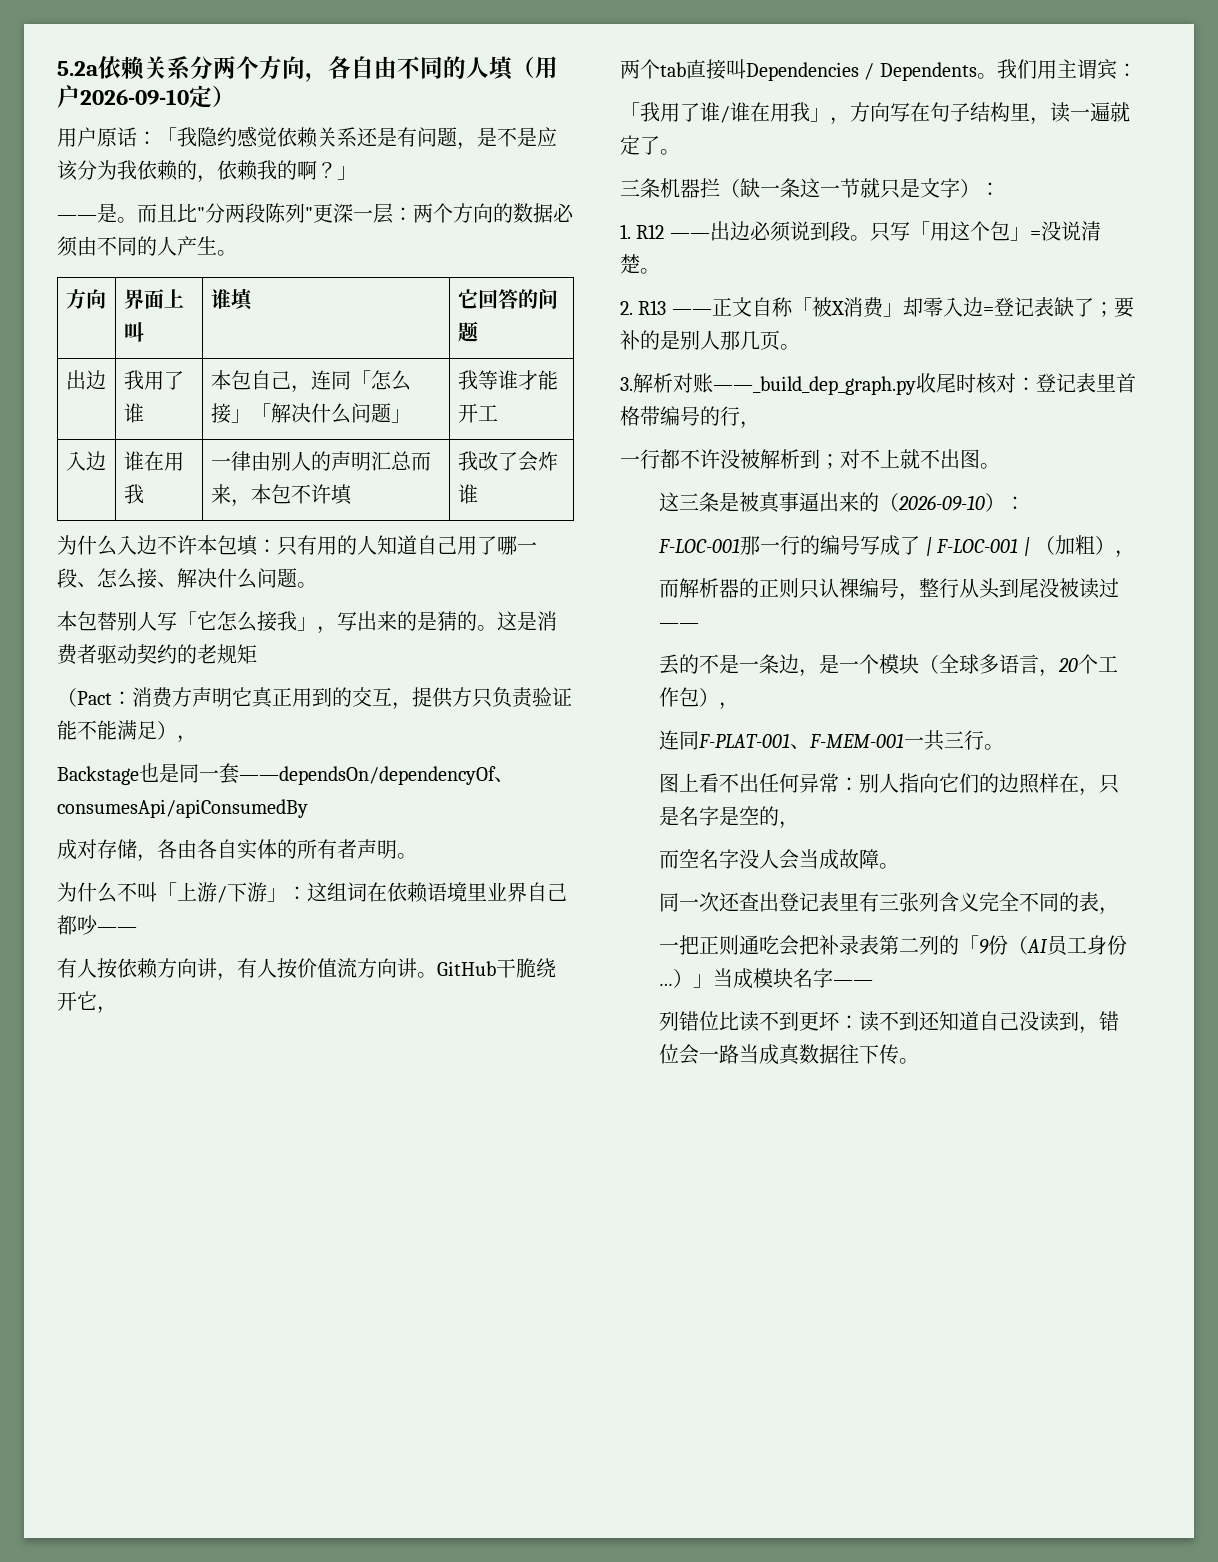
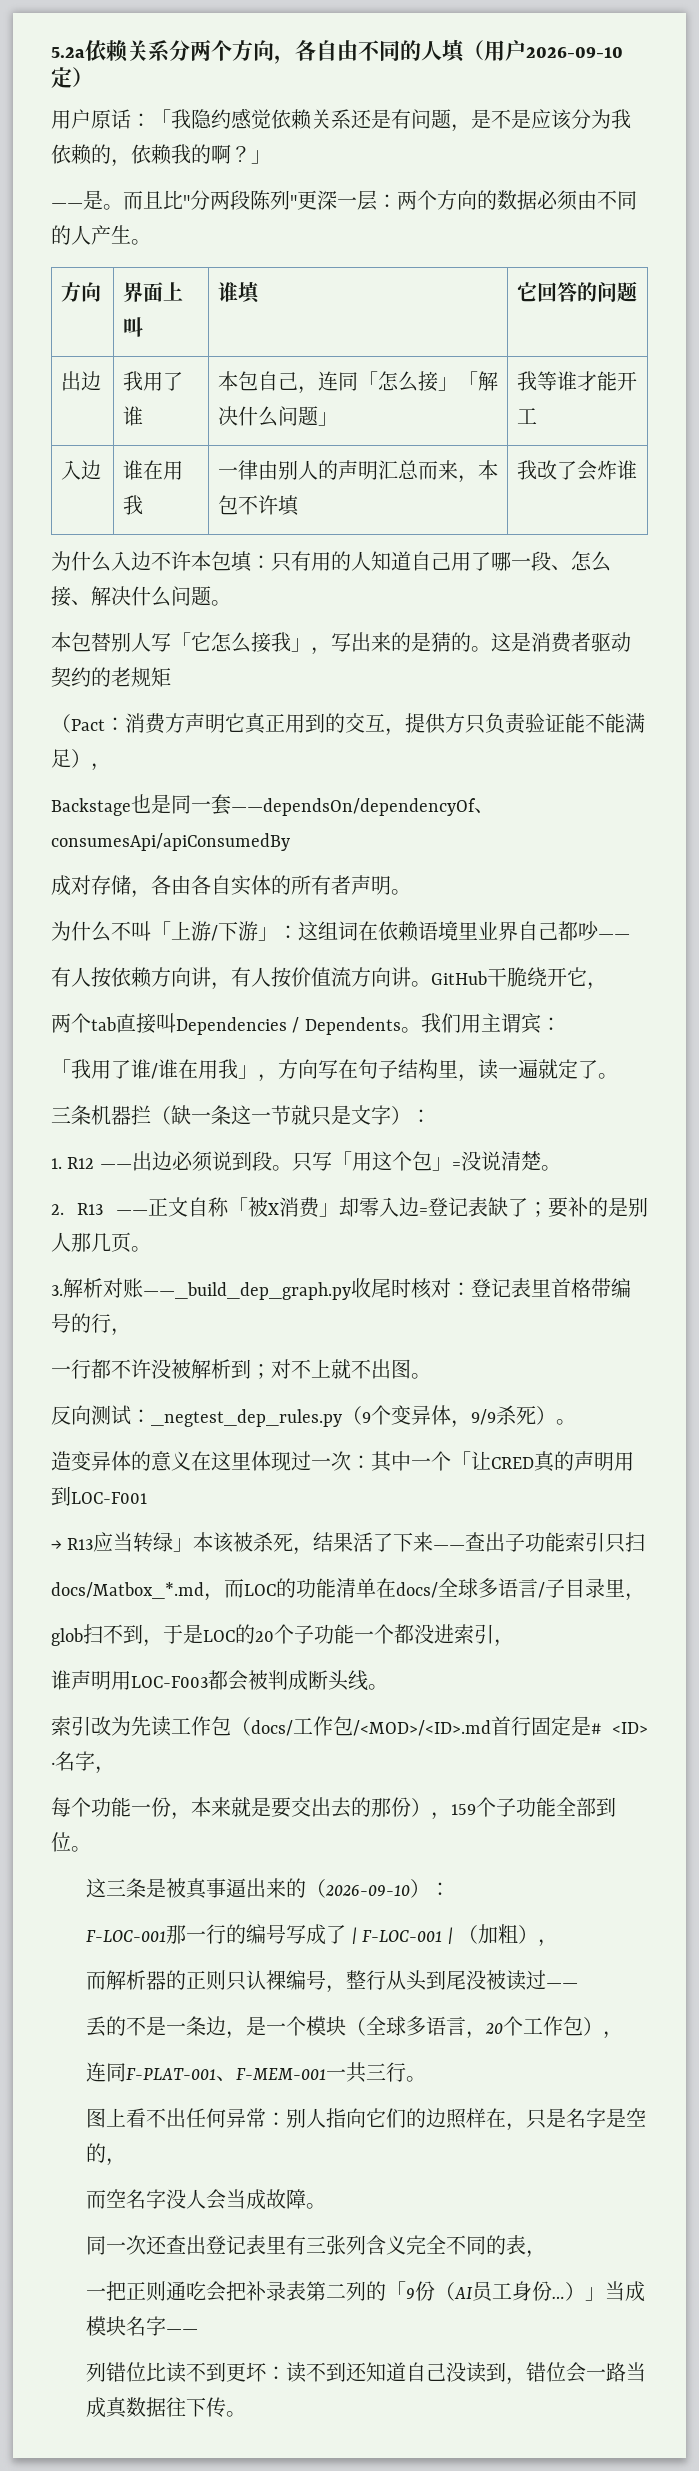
(1000, 466) none -> [51,1405,576,1428] [51,1451,634,1472] [51,1486,147,1506] [51,1532,646,1555] [51,1578,645,1601] [51,1624,514,1647] [51,1670,388,1691] [51,1716,648,1737] [51,1751,115,1774] [51,1797,616,1820] [51,1832,91,1852] // 反向测试：_negtest_dep_rules.py（9个变异体，9/9杀死）。 // 造变异体的意义在这里体现过一次：其中一个「让CRED真的声明用到LOC-F001 // → R13应当转绿」本该被杀死，结果活了下来——查出子功能索引只扫 // docs/Matbox_*.md，而LOC的功能清单在docs/全球多语言/子目录里， // glob扫不到，于是LOC的20个子功能一个都没进索引， // 谁声明用LOC-F003都会被判成断头线。 // 索引改为先读工作包（docs/工作包/<MOD>/<ID>.md首行固定是# <ID> ·名字， // 每个功能一份，本来就是要交出去的那份），159个子功能全部到位。

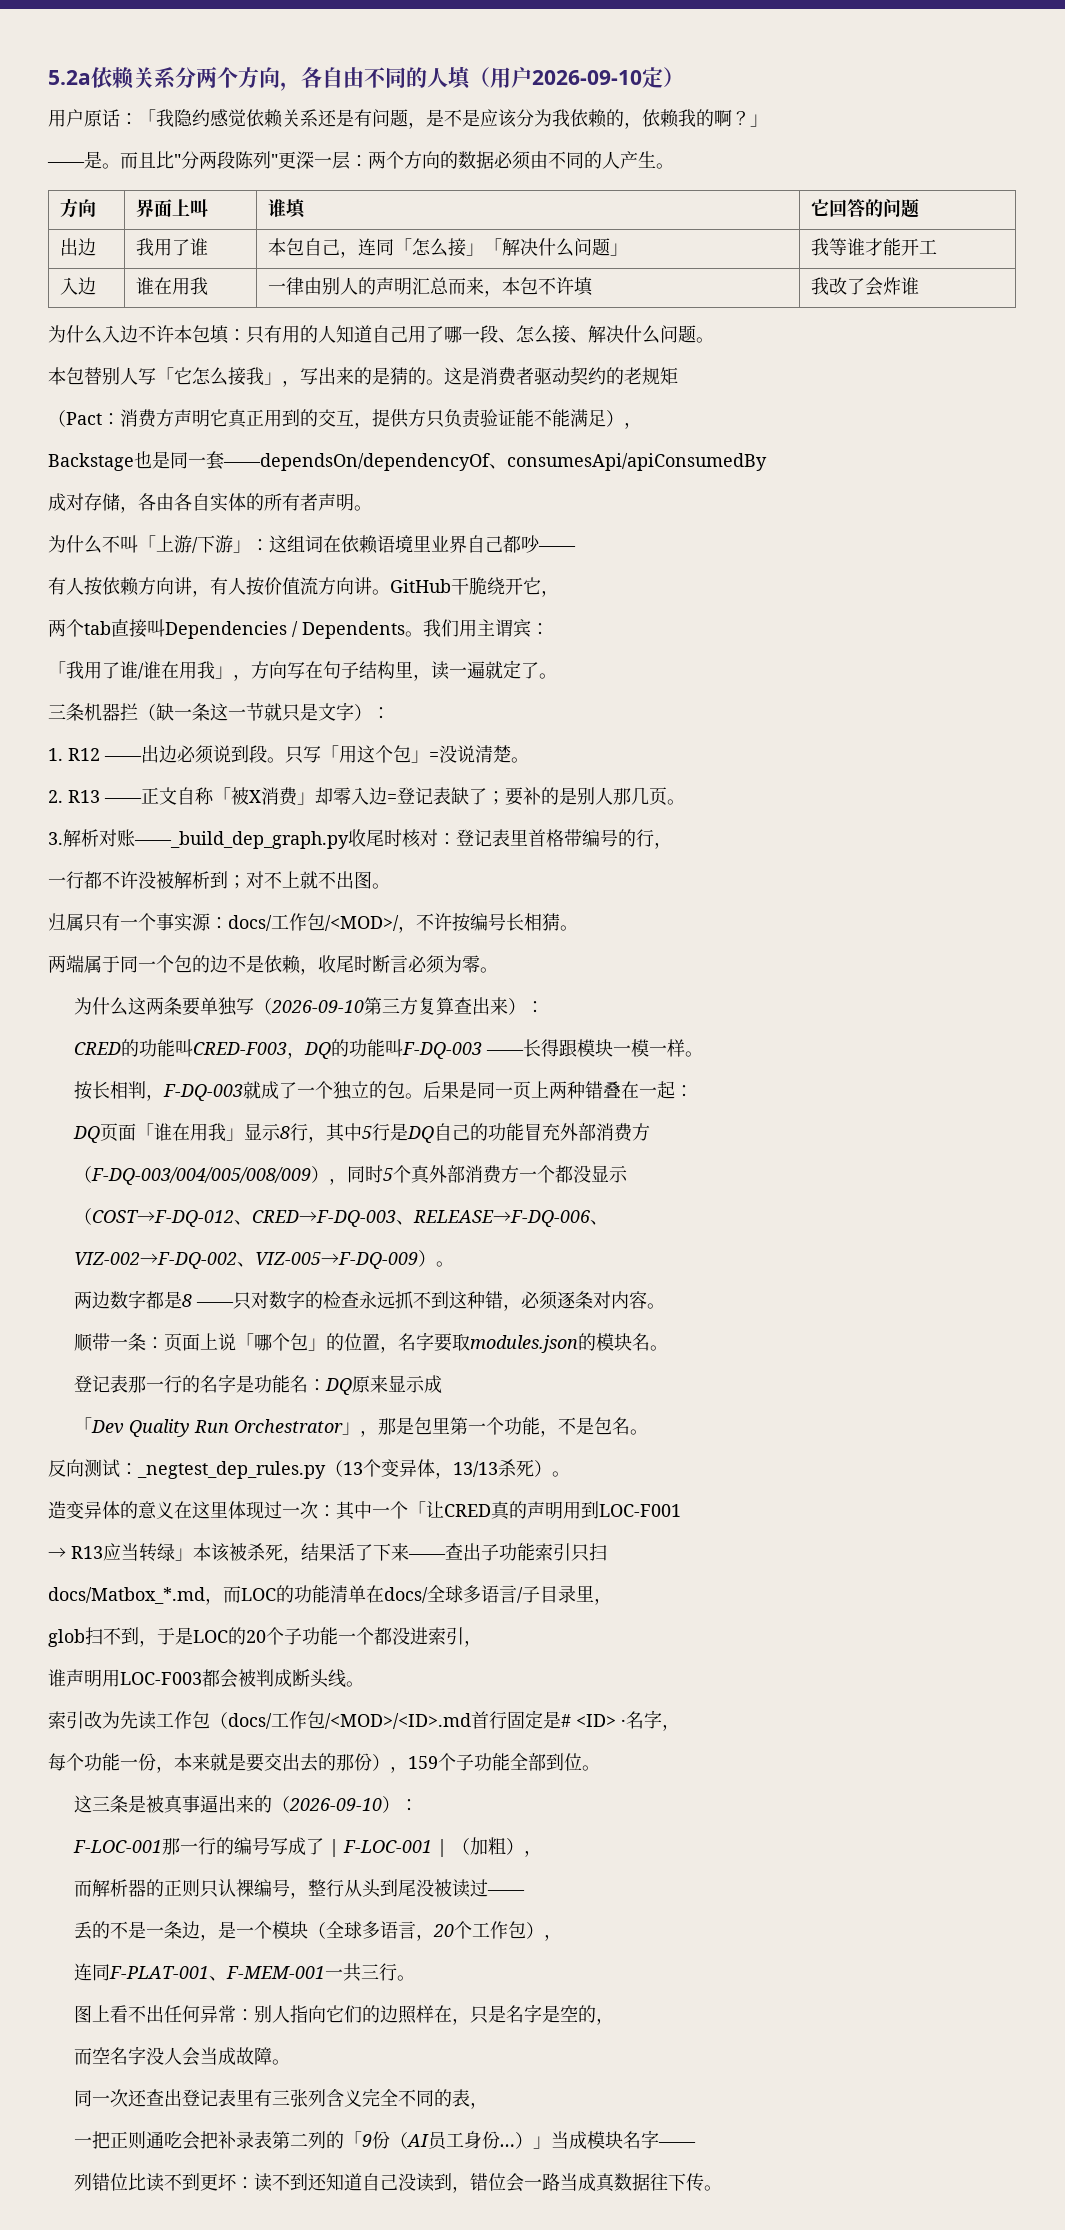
(431, 1376) none -> [48,913,578,933] [48,955,498,975] [73,997,544,1016] [73,1039,703,1059] [73,1081,693,1101] [72,1123,650,1143] [73,1165,628,1185] [73,1208,608,1227] [73,1250,454,1269] [73,1290,665,1311] [73,1332,668,1353] [73,1374,442,1395] [73,1417,648,1437] // 归属只有一个事实源：docs/工作包/<MOD>/，不许按编号长相猜。 // 两端属于同一个包的边不是依赖，收尾时断言必须为零。 // 为什么这两条要单独写（2026-09-10第三方复算查出来）： // CRED的功能叫CRED-F003，DQ的功能叫F-DQ-003 ——长得跟模块一模一样。 // 按长相判，F-DQ-003就成了一个独立的包。后果是同一页上两种错叠在一起： // DQ页面「谁在用我」显示8行，其中5行是DQ自己的功能冒充外部消费方 // （F-DQ-003/004/005/008/009），同时5个真外部消费方一个都没显示 // （COST→F-DQ-012、CRED→F-DQ-003、RELEASE→F-DQ-006、 // VIZ-002→F-DQ-002、VIZ-005→F-DQ-009）。 // 两边数字都是8 ——只对数字的检查永远抓不到这种错，必须逐条对内容。 // 顺带一条：页面上说「哪个包」的位置，名字要取modules.json的模块名。 // 登记表那一行的名字是功能名：DQ原来显示成 // 「Dev Quality Run Orchestrator」，那是包里第一个功能，不是包名。
[362,1412,371,1423] 9 -> [343,1462,363,1475] 13
[471,1409,496,1425] 9/9 -> [453,1461,498,1477] 13/13

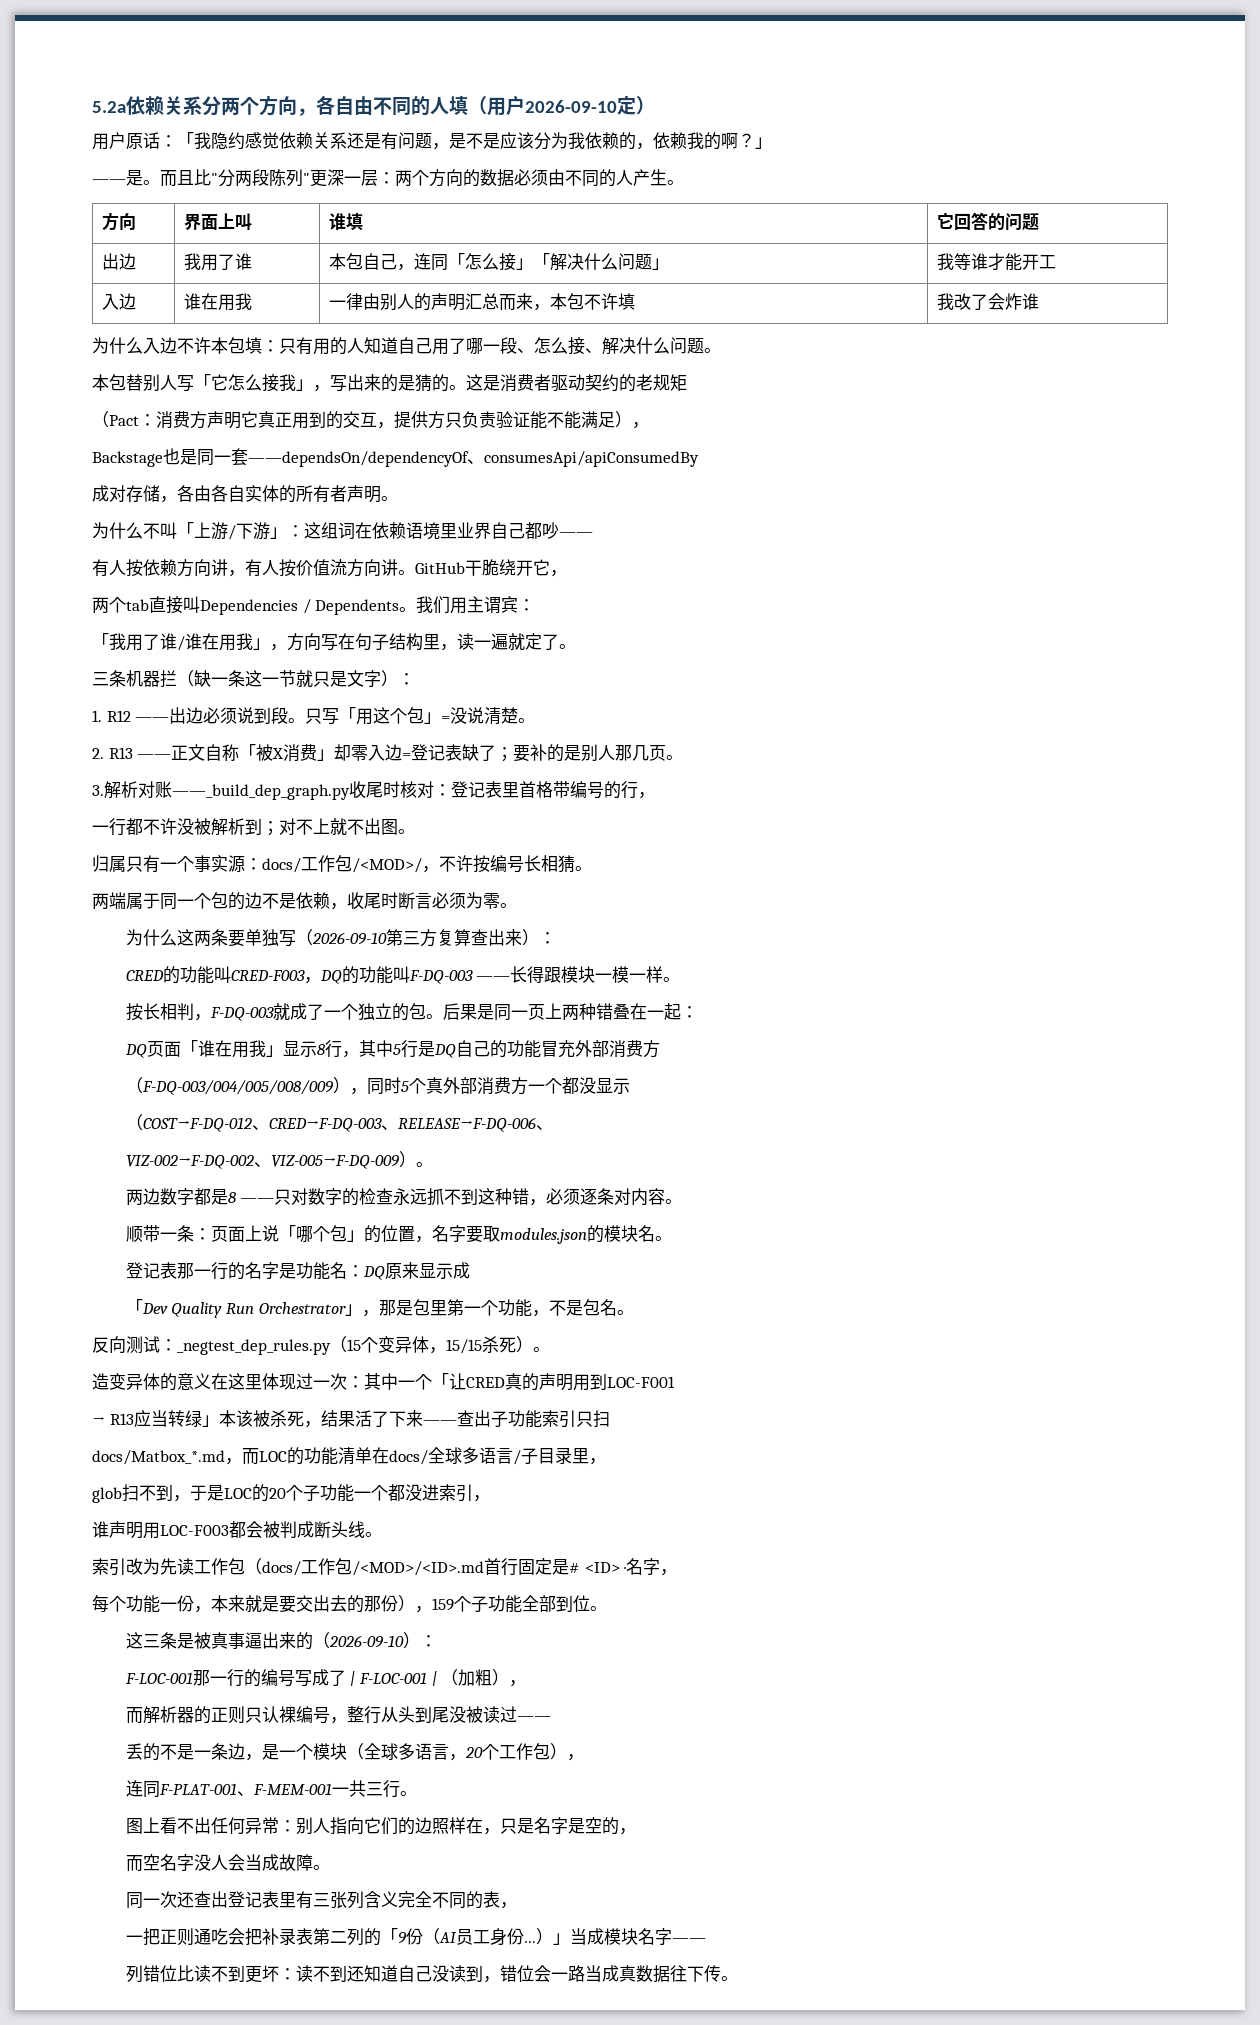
[343,1462,363,1475] 13 -> [347,1339,361,1351] 15
[453,1461,498,1477] 13/13 -> [446,1339,482,1354] 15/15

